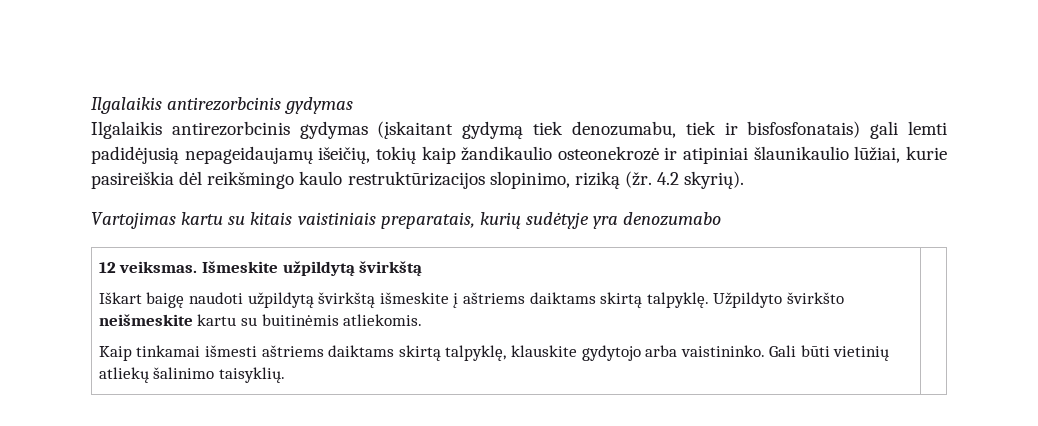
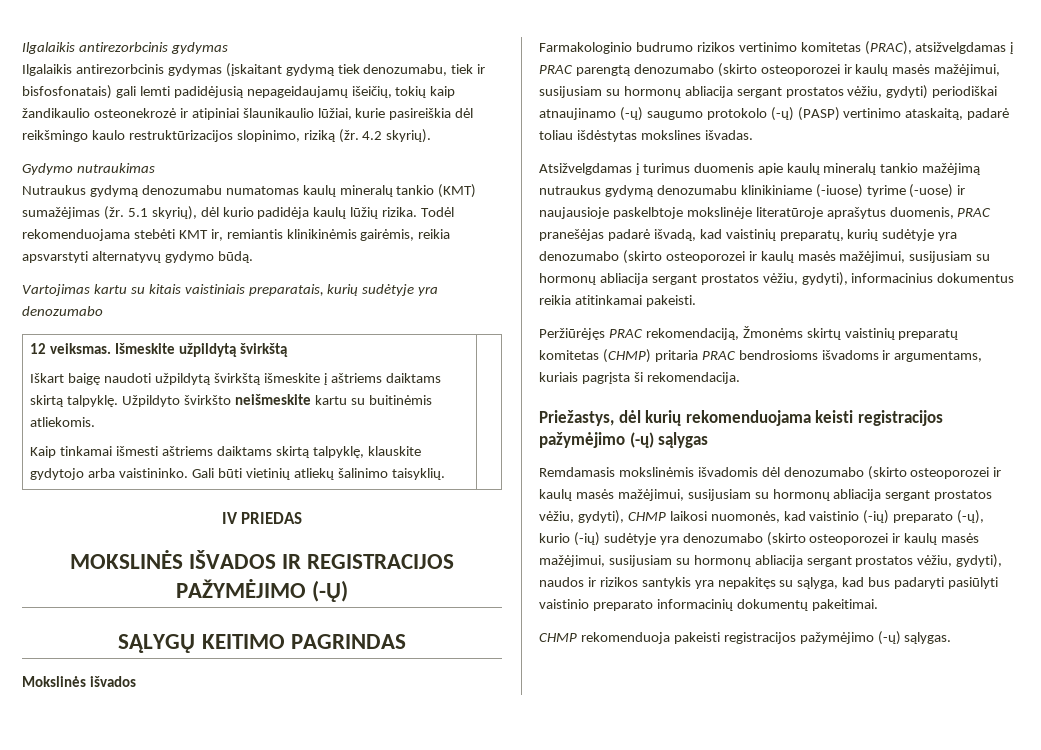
(745, 180) none -> [22,163,155,175] [22,184,477,198] [22,206,455,220] [22,229,451,241] [22,251,253,263] // Gydymo nutraukimas // Nutraukus gydymą denozumabu numatomas kaulų mineralų tankio (KMT) sumažėjimas (žr. 5.1 skyrių), dėl kurio padidėja kaulų lūžių rizika. Todėl rekomenduojama stebėti KMT ir, remiantis klinikinėmis gairėmis, reikia apsvarstyti alternatyvų gydymo būdą.
(286, 375) none -> [221,512,303,524] [69,550,455,569] [175,579,349,602] [118,634,406,653] [22,676,136,687] [539,41,1014,55] [539,63,1001,77] [539,85,998,99] [539,107,1010,121] [539,130,753,142] [539,163,982,175] [539,184,966,198] [539,207,992,219] [539,229,958,241] [539,250,991,264] [539,272,1015,286] [539,295,696,307] [539,326,959,340] [539,349,983,363] [539,372,740,384] [539,410,943,426] [539,432,709,448] [539,466,1002,480] [539,489,993,501] [539,510,985,524] [539,532,980,546] [539,554,1003,568] [539,577,999,589] [539,599,878,611] [539,631,952,645] // IV PRIEDAS // MOKSLINĖS IŠVADOS IR REGISTRACIJOS PAŽYMĖJIMO (-Ų) // SĄLYGŲ KEITIMO PAGRINDAS // Mokslinės išvados // Farmakologinio budrumo rizikos vertinimo komitetas (PRAC), atsižvelgdamas į PRAC parengtą denozumabo (skirto osteoporozei ir kaulų masės mažėjimui, susijusiam su hormonų abliacija sergant prostatos vėžiu, gydyti) periodiškai atnaujinamo (-ų) saugumo protokolo (-ų) (PASP) vertinimo ataskaitą, padarė toliau išdėstytas mokslines išvadas. // Atsižvelgdamas į turimus duomenis apie kaulų mineralų tankio mažėjimą nutraukus gydymą denozumabu klinikiniame (-iuose) tyrime (-uose) ir naujausioje paskelbtoje mokslinėje literatūroje aprašytus duomenis, PRAC pranešėjas padarė išvadą, kad vaistinių preparatų, kurių sudėtyje yra denozumabo (skirto osteoporozei ir kaulų masės mažėjimui, susijusiam su hormonų abliacija sergant prostatos vėžiu, gydyti), informacinius dokumentus reikia atitinkamai pakeisti. // Peržiūrėjęs PRAC rekomendaciją, Žmonėms skirtų vaistinių preparatų komitetas (CHMP) pritaria PRAC bendrosioms išvadoms ir argumentams, kuriais pagrįsta ši rekomendacija. // Priežastys, dėl kurių rekomenduojama keisti registracijos pažymėjimo (-ų) sąlygas // Remdamasis mokslinėmis išvadomis dėl denozumabo (skirto osteoporozei ir kaulų masės mažėjimui, susijusiam su hormonų abliacija sergant prostatos vėžiu, gydyti), CHMP laikosi nuomonės, kad vaistinio (-ių) preparato (-ų), kurio (-ių) sudėtyje yra denozumabo (skirto osteoporozei ir kaulų masės mažėjimui, susijusiam su hormonų abliacija sergant prostatos vėžiu, gydyti), naudos ir rizikos santykis yra nepakitęs su sąlyga, kad bus padaryti pasiūlyti vaistinio preparato informacinių dokumentų pakeitimai. // CHMP rekomenduoja pakeisti registracijos pažymėjimo (-ų) sąlygas.

